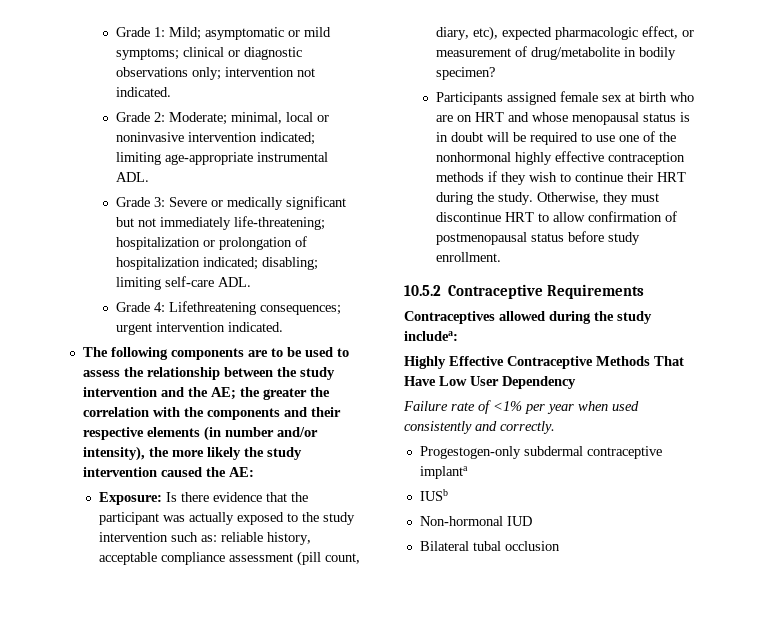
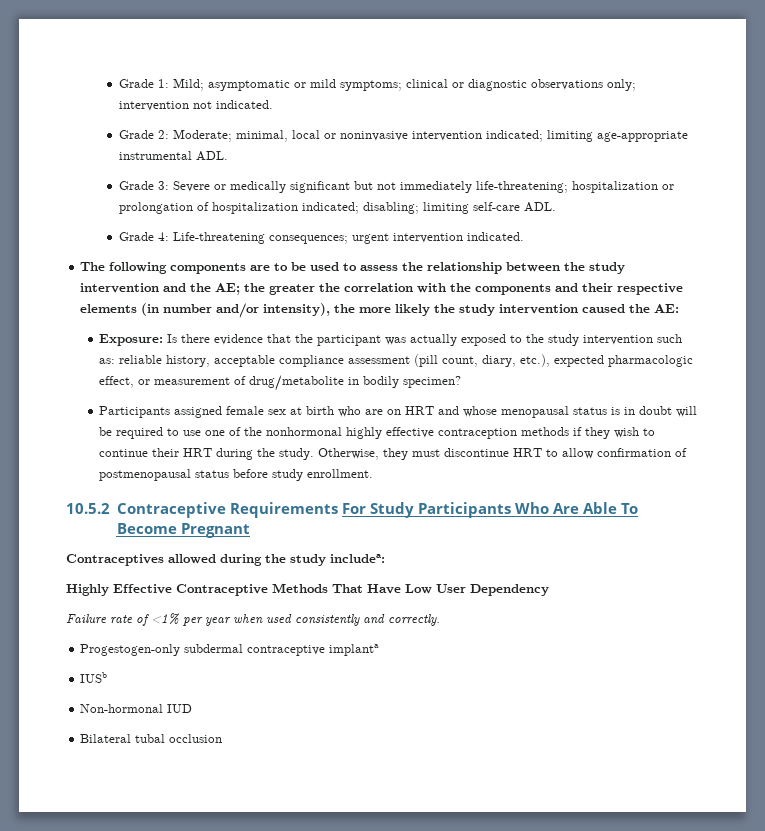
[168,301,256,315] Lifethreatening -> [172,232,265,244] Life-threatening
[473,26,499,41] etc), -> [520,354,551,367] etc.),
(645, 291) none -> [341,502,639,518] [116,523,250,538] For Study Participants Who Are Able To Become Pregnant

